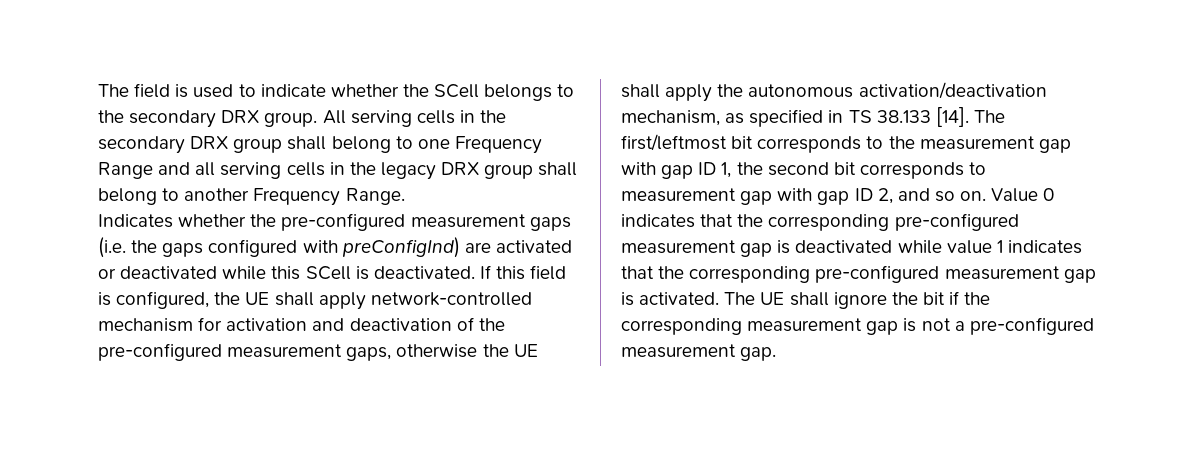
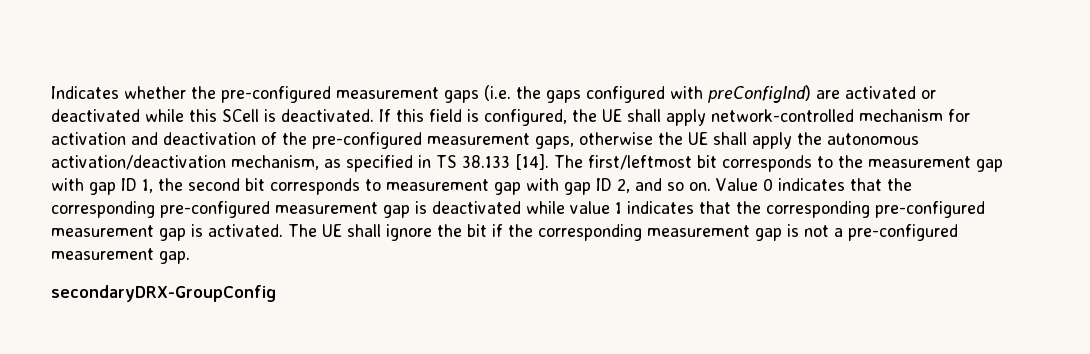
[98,83,575,101] [98,110,507,128] [98,136,542,154] [98,162,578,180] [98,188,405,206] The field is used to indicate whether the SCell belongs to the secondary DRX group. All serving cells in the secondary DRX group shall belong to one Frequency Range and all serving cells in the legacy DRX group shall belong to another Frequency Range. // -> (51, 92) none
(777, 354) none -> [51,285,276,302] // secondaryDRX-GroupConfig

